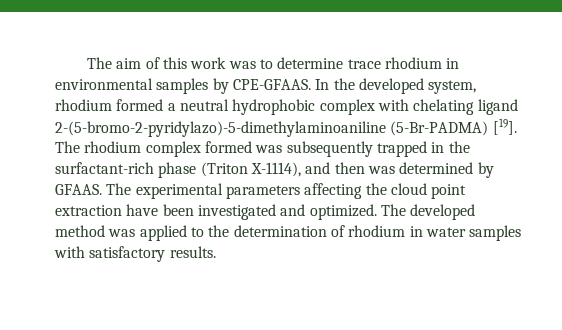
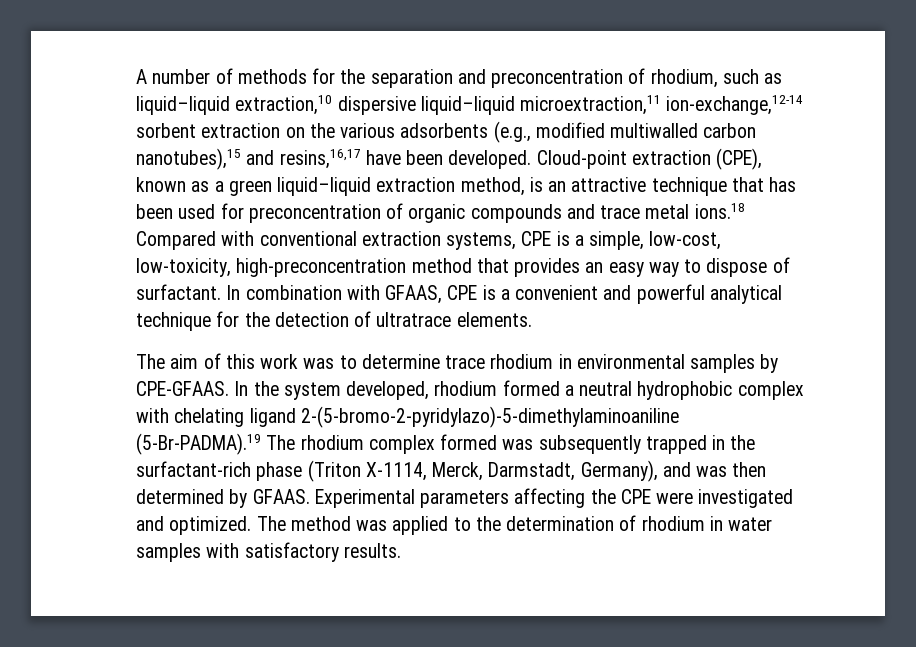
(86, 63) none -> [136,68,783,88] [136,95,804,115] [136,121,757,143] [136,148,763,170] [136,177,797,196] [136,203,745,223] [136,231,722,250] [136,257,790,277] [136,284,782,304] [136,311,532,331] A number of methods for the separation and preconcentration of rhodium, such as liquid–liquid extraction,10 dispersive liquid–liquid microextraction,11 ion-exchange,12-14 sorbent extraction on the various adsorbents (e.g., modified multiwalled carbon nanotubes),15 and resins,16,17 have been developed. Cloud-point extraction (CPE), known as a green liquid–liquid extraction method, is an attractive technique that has been used for preconcentration of organic compounds and trace metal ions.18 Compared with conventional extraction systems, CPE is a simple, low-cost, low-toxicity, high-preconcentration method that provides an easy way to dispose of surfactant. In combination with GFAAS, CPE is a convenient and powerful analytical technique for the detection of ultratrace elements. //
[358,78,477,94] developed system, -> [283,381,430,400] system developed,
[390,118,517,136] (5-Br-PADMA) [19]. -> [136,433,261,455] (5-Br-PADMA).19
[250,162,395,177] X-1114), and then was -> [365,460,767,482] X-1114, Merck, Darmstadt, Germany), and was then
[106,183,223,199] The experimental -> [314,489,415,508] Experimental
[390,183,467,199] [55,204,194,216] cloud point extraction have been -> [620,489,694,504] CPE were
[410,204,476,220] developed -> (286, 523) none

